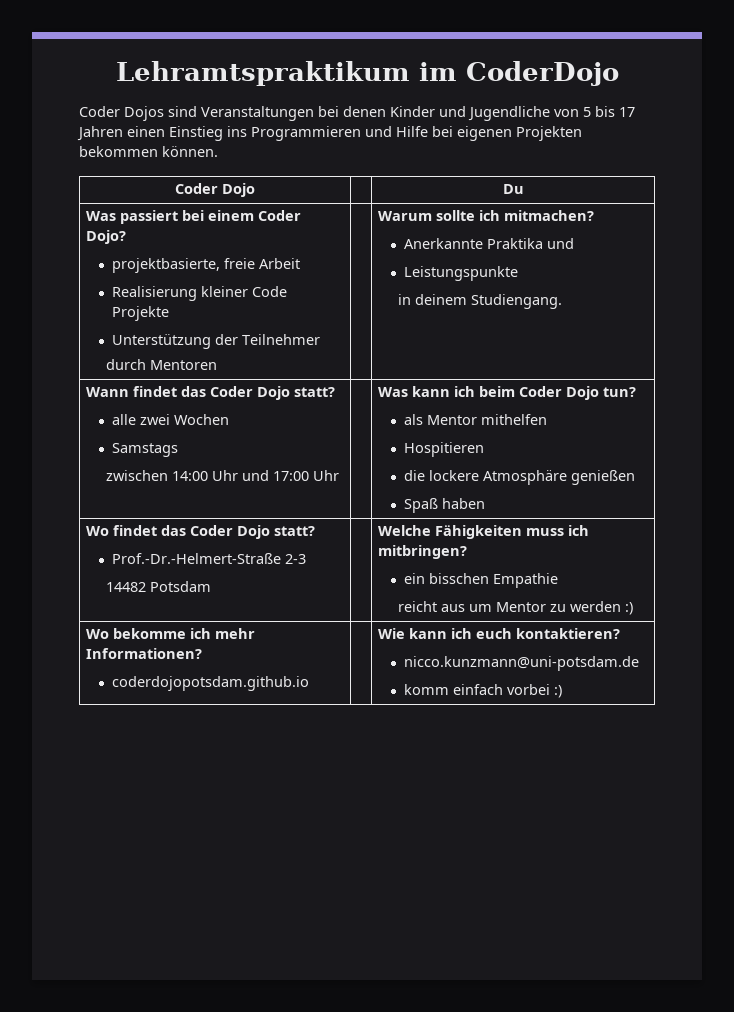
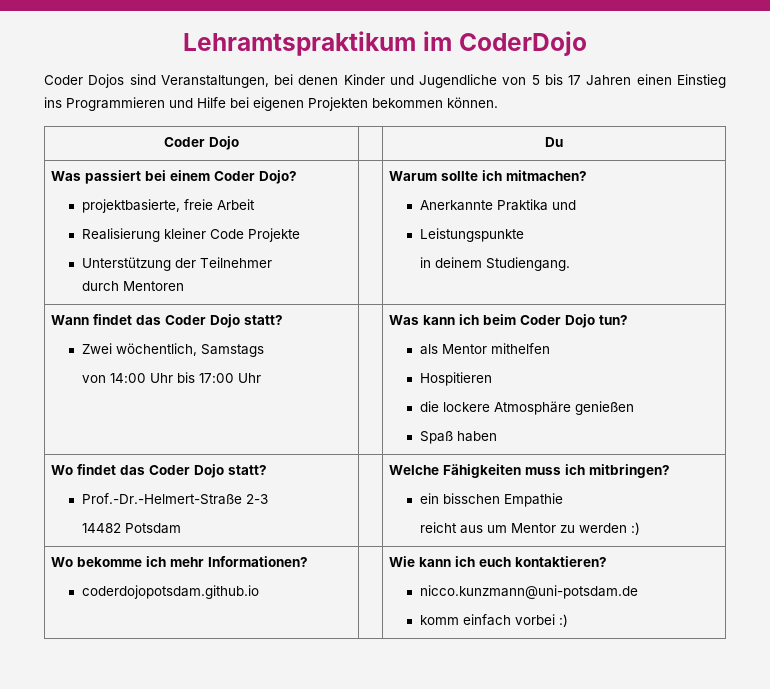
[201,106,314,121] Veranstaltungen -> [160,75,269,88] Veranstaltungen,
[111,414,229,425] alle zwei Wochen // -> [81,343,197,356] Zwei wöchentlich,
[106,470,169,481] zwischen -> [82,375,107,383] von
[242,470,270,481] und -> [177,372,196,383] bis

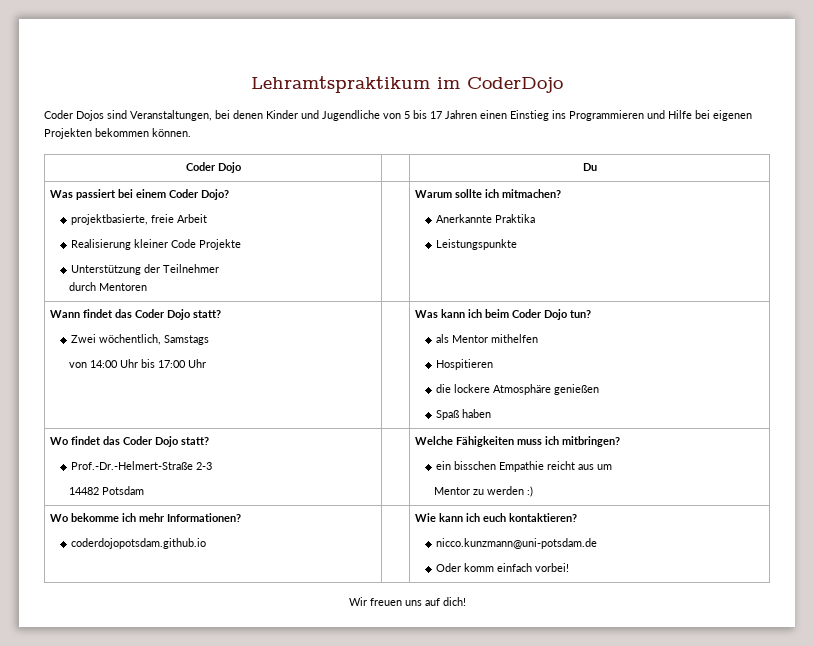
[551,200,576,210] und -> (536, 218) none
[420,257,571,271] // in deinem Studiengang. -> (518, 244) none
(563, 500) // -> (545, 466) none
(508, 529) none -> (613, 467) //
(638, 592) none -> [436,563,462,572] Oder
[514,614,568,627] vorbei :) -> [535,563,570,572] [348,597,466,606] vorbei! // Wir freuen uns auf dich!

